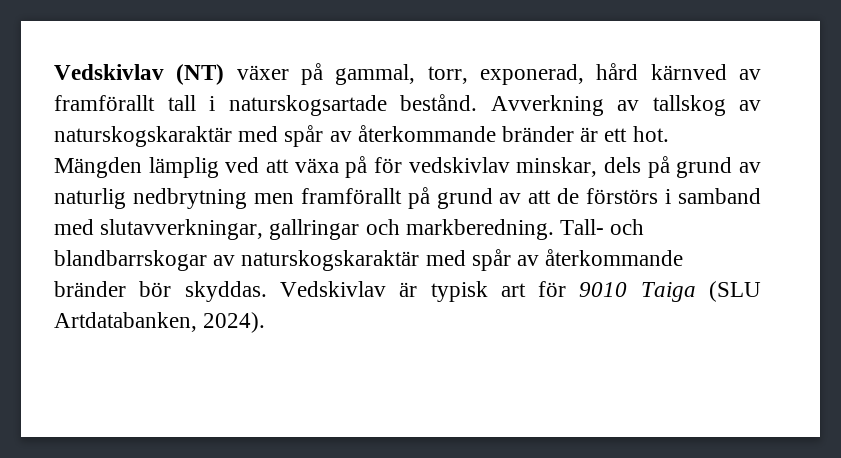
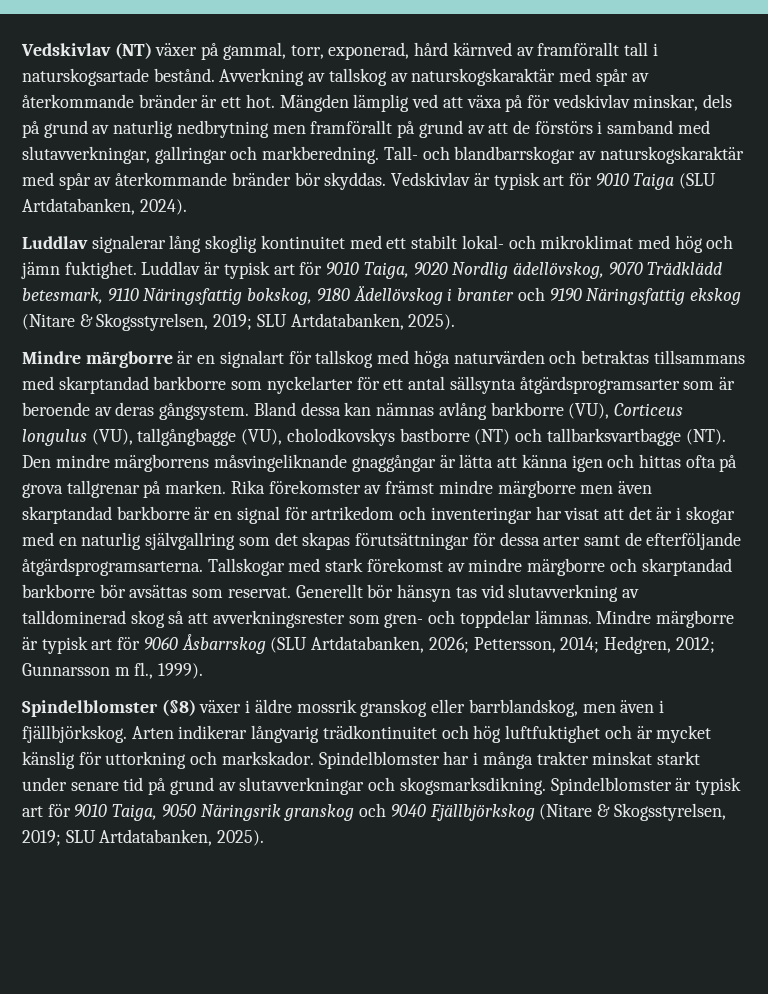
(266, 322) none -> [22,235,734,253] [21,261,723,279] [22,286,741,305] [22,313,456,331] [22,350,745,368] [22,376,735,394] [22,402,683,420] [22,428,726,446] [22,454,738,472] [22,480,652,498] [22,506,735,524] [22,532,742,550] [22,558,732,576] [22,584,639,602] [22,610,734,628] [22,634,715,654] [22,662,204,679] [22,699,664,717] [22,725,712,743] [22,751,700,769] [22,777,741,795] [22,803,726,821] [22,829,265,846] // Luddlav signalerar lång skoglig kontinuitet med ett stabilt lokal- och mikroklimat med hög och jämn fuktighet. Luddlav är typisk art för 9010 Taiga, 9020 Nordlig ädellövskog, 9070 Trädklädd betesmark, 9110 Näringsfattig bokskog, 9180 Ädellövskog i branter och 9190 Näringsfattig ekskog (Nitare & Skogsstyrelsen, 2019; SLU Artdatabanken, 2025). // Mindre märgborre är en signalart för tallskog med höga naturvärden och betraktas tillsammans med skarptandad barkborre som nyckelarter för ett antal sällsynta åtgärdsprogramsarter som är beroende av deras gångsystem. Bland dessa kan nämnas avlång barkborre (VU), Corticeus longulus (VU), tallgångbagge (VU), cholodkovskys bastborre (NT) och tallbarksvartbagge (NT). Den mindre märgborrens måsvingeliknande gnaggångar är lätta att känna igen och hittas ofta på grova tallgrenar på marken. Rika förekomster av främst mindre märgborre men även skarptandad barkborre är en signal för artrikedom och inventeringar har visat att det är i skogar med en naturlig självgallring som det skapas förutsättningar för dessa arter samt de efterföljande åtgärdsprogramsarterna. Tallskogar med stark förekomst av mindre märgborre och skarptandad barkborre bör avsättas som reservat. Generellt bör hänsyn tas vid slutavverkning av talldominerad skog så att avverkningsrester som gren- och toppdelar lämnas. Mindre märgborre är typisk art för 9060 Åsbarrskog (SLU Artdatabanken, 2026; Pettersson, 2014; Hedgren, 2012; Gunnarsson m fl., 1999). // Spindelblomster (§8) växer i äldre mossrik granskog eller barrblandskog, men även i fjällbjörkskog. Arten indikerar långvarig trädkontinuitet och hög luftfuktighet och är mycket känslig för uttorkning och markskador. Spindelblomster har i många trakter minskat starkt under senare tid på grund av slutavverkningar och skogsmarksdikning. Spindelblomster är typisk art för 9010 Taiga, 9050 Näringsrik granskog och 9040 Fjällbjörkskog (Nitare & Skogsstyrelsen, 2019; SLU Artdatabanken, 2025).

